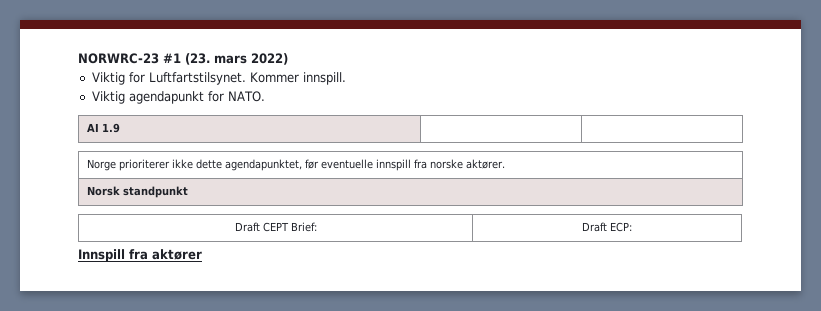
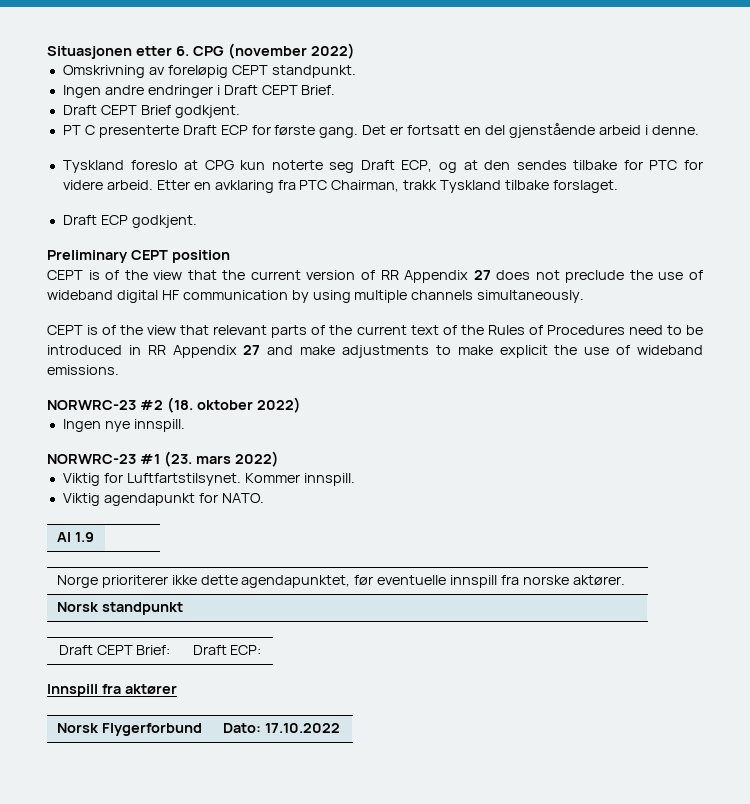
(78, 58) none -> [47,43,355,59] [62,65,356,78] [62,85,336,98] [62,105,240,118] [62,123,699,138] [62,160,703,173] [62,180,619,193] [62,215,197,228] [47,250,230,263] [47,270,703,283] [47,290,585,303] [47,325,703,338] [47,345,703,358] [47,365,119,375] [47,397,301,413] [62,419,185,432] Situasjonen etter 6. CPG (november 2022) // Omskrivning av foreløpig CEPT standpunkt. // Ingen andre endringer i Draft CEPT Brief. // Draft CEPT Brief godkjent. // PT C presenterte Draft ECP for første gang. Det er fortsatt en del gjenstående arbeid i denne. // Tyskland foreslo at CPG kun noterte seg Draft ECP, og at den sendes tilbake for PTC for videre arbeid. Etter en avklaring fra PTC Chairman, trakk Tyskland tilbake forslaget. // Draft ECP godkjent. // Preliminary CEPT position // CEPT is of the view that the current version of RR Appendix 27 does not preclude the use of wideband digital HF communication by using multiple channels simultaneously. // CEPT is of the view that relevant parts of the current text of the Rules of Procedures need to be introduced in RR Appendix 27 and make adjustments to make explicit the use of wideband emissions. // NORWRC-23 #2 (18. oktober 2022) // Ingen nye innspill. //
(202, 254) none -> [56,723,202,736] [222,723,340,733] // Norsk Flygerforbund | Dato: 17.10.2022

